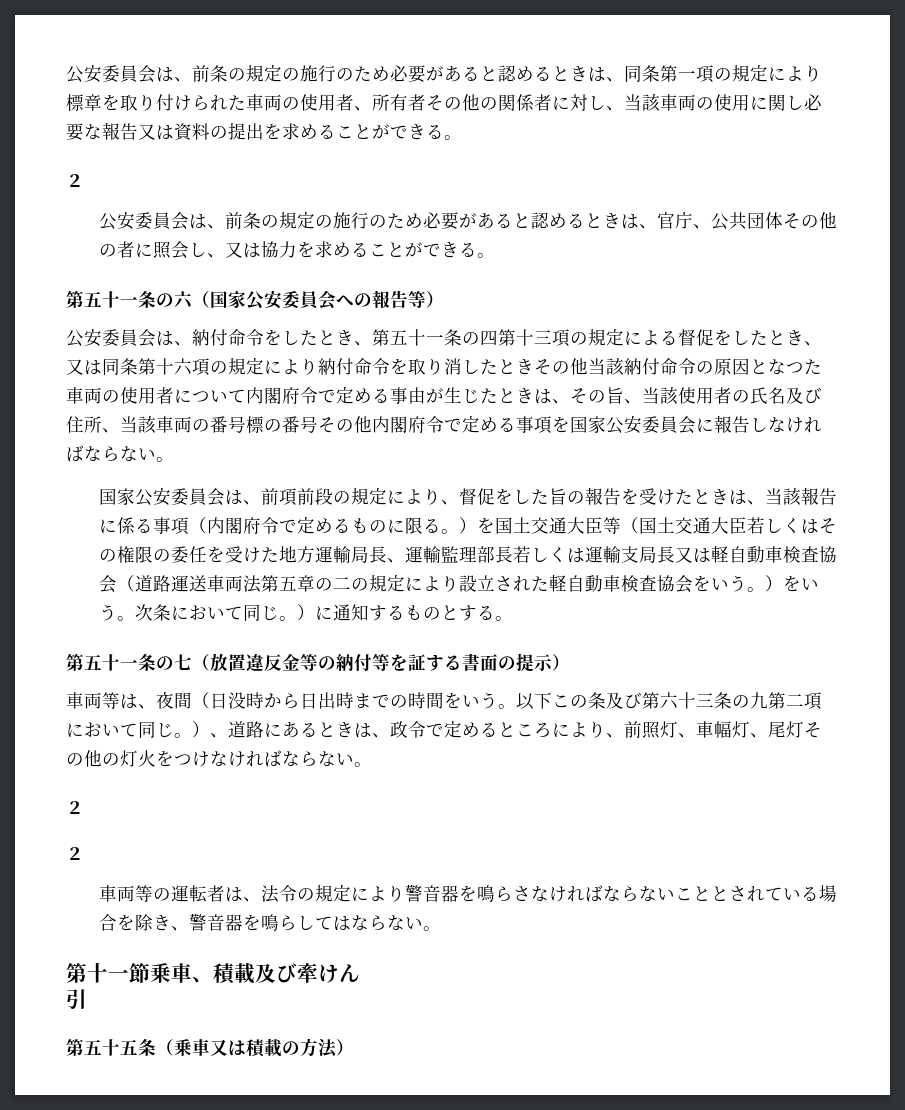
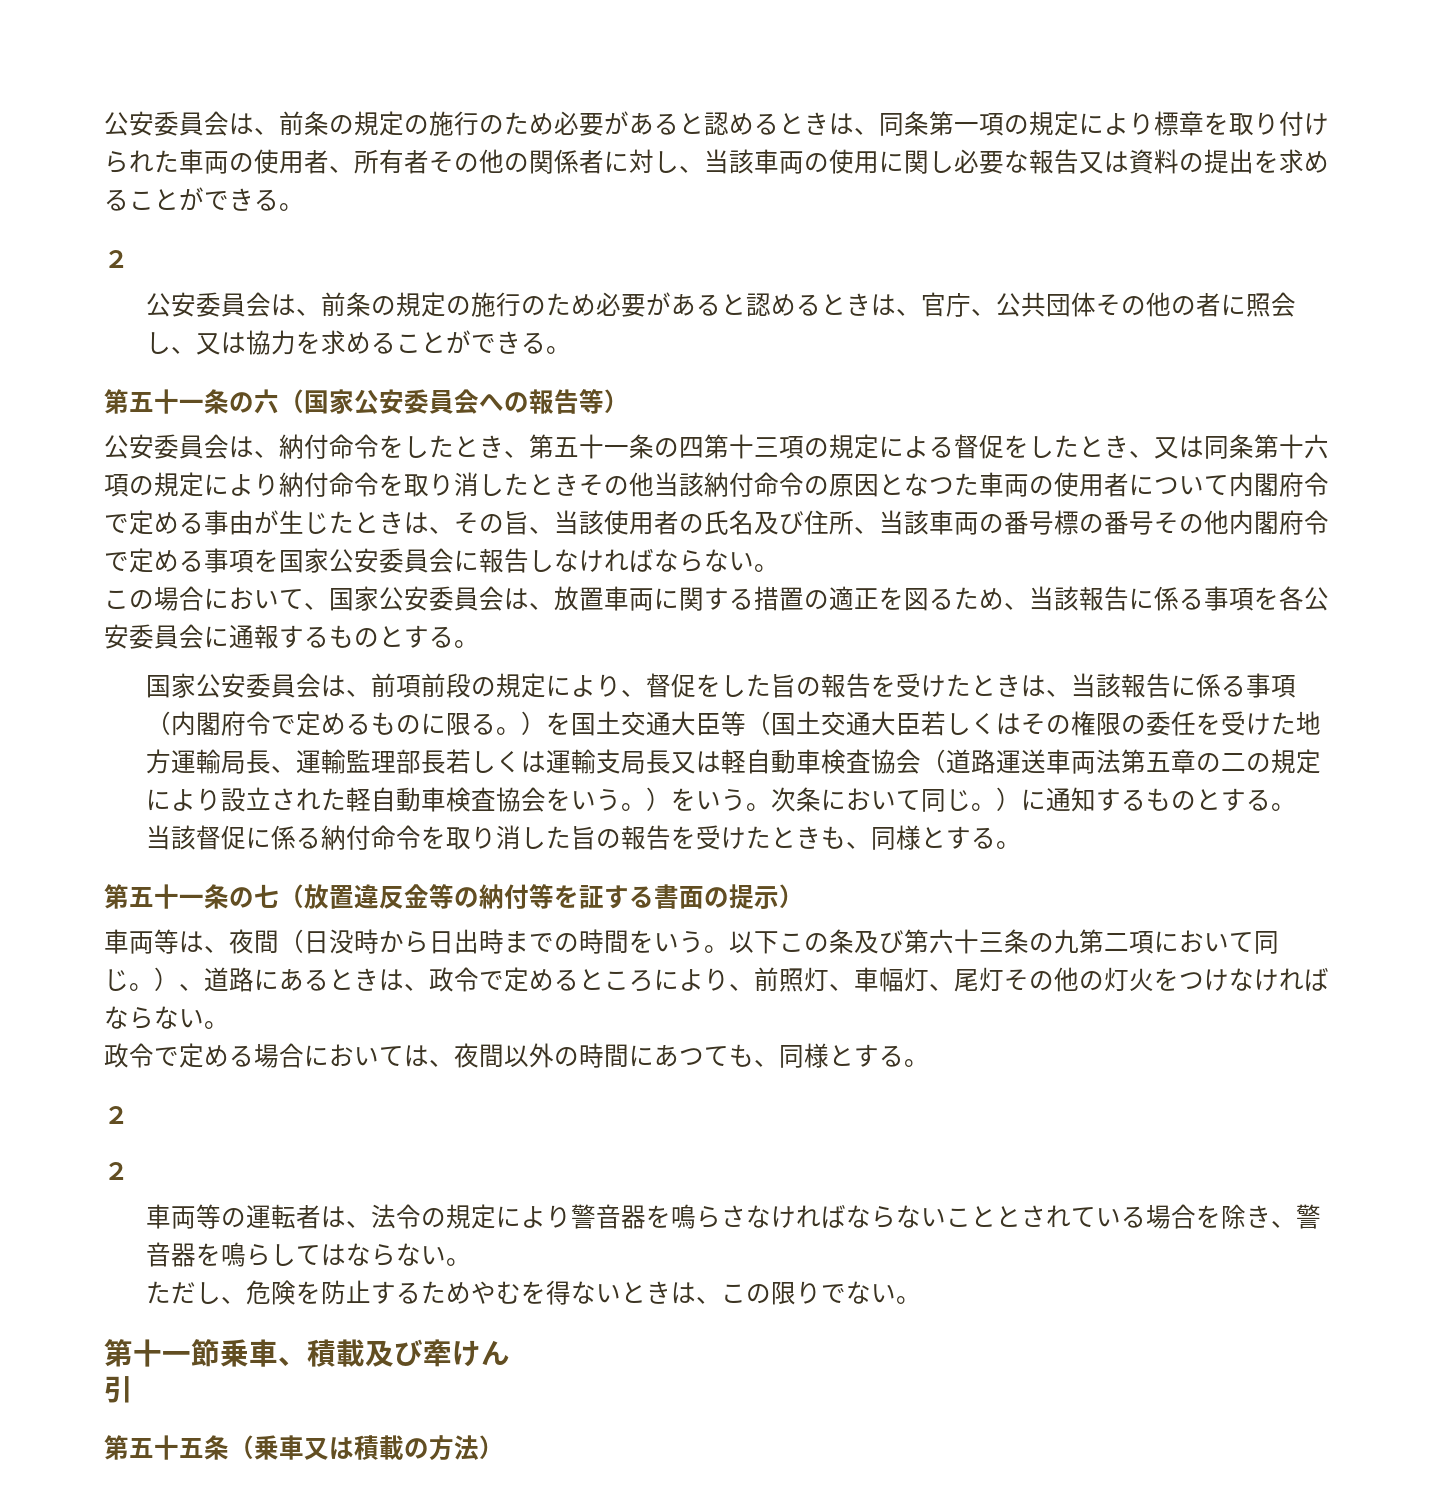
(174, 459) none -> [104,586,1329,611] [104,624,479,649] // この場合において、国家公安委員会は、放置車両に関する措置の適正を図るため、当該報告に係る事項を各公安委員会に通報するものとする。
(513, 618) none -> [145,825,1021,850] // 当該督促に係る納付命令を取り消した旨の報告を受けたときも、同様とする。
(372, 764) none -> [104,1043,929,1068] // 政令で定める場合においては、夜間以外の時間にあつても、同様とする。
(441, 928) none -> [145,1280,921,1305] // ただし、危険を防止するためやむを得ないときは、この限りでない。

